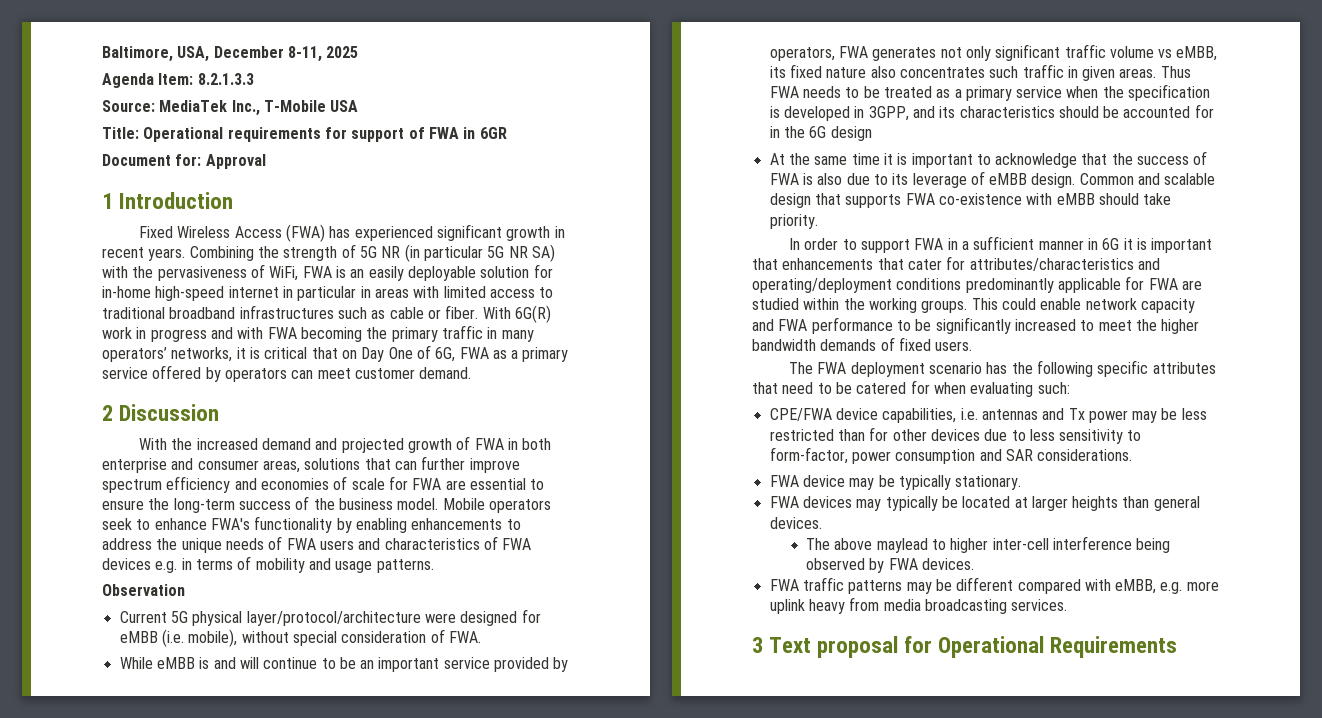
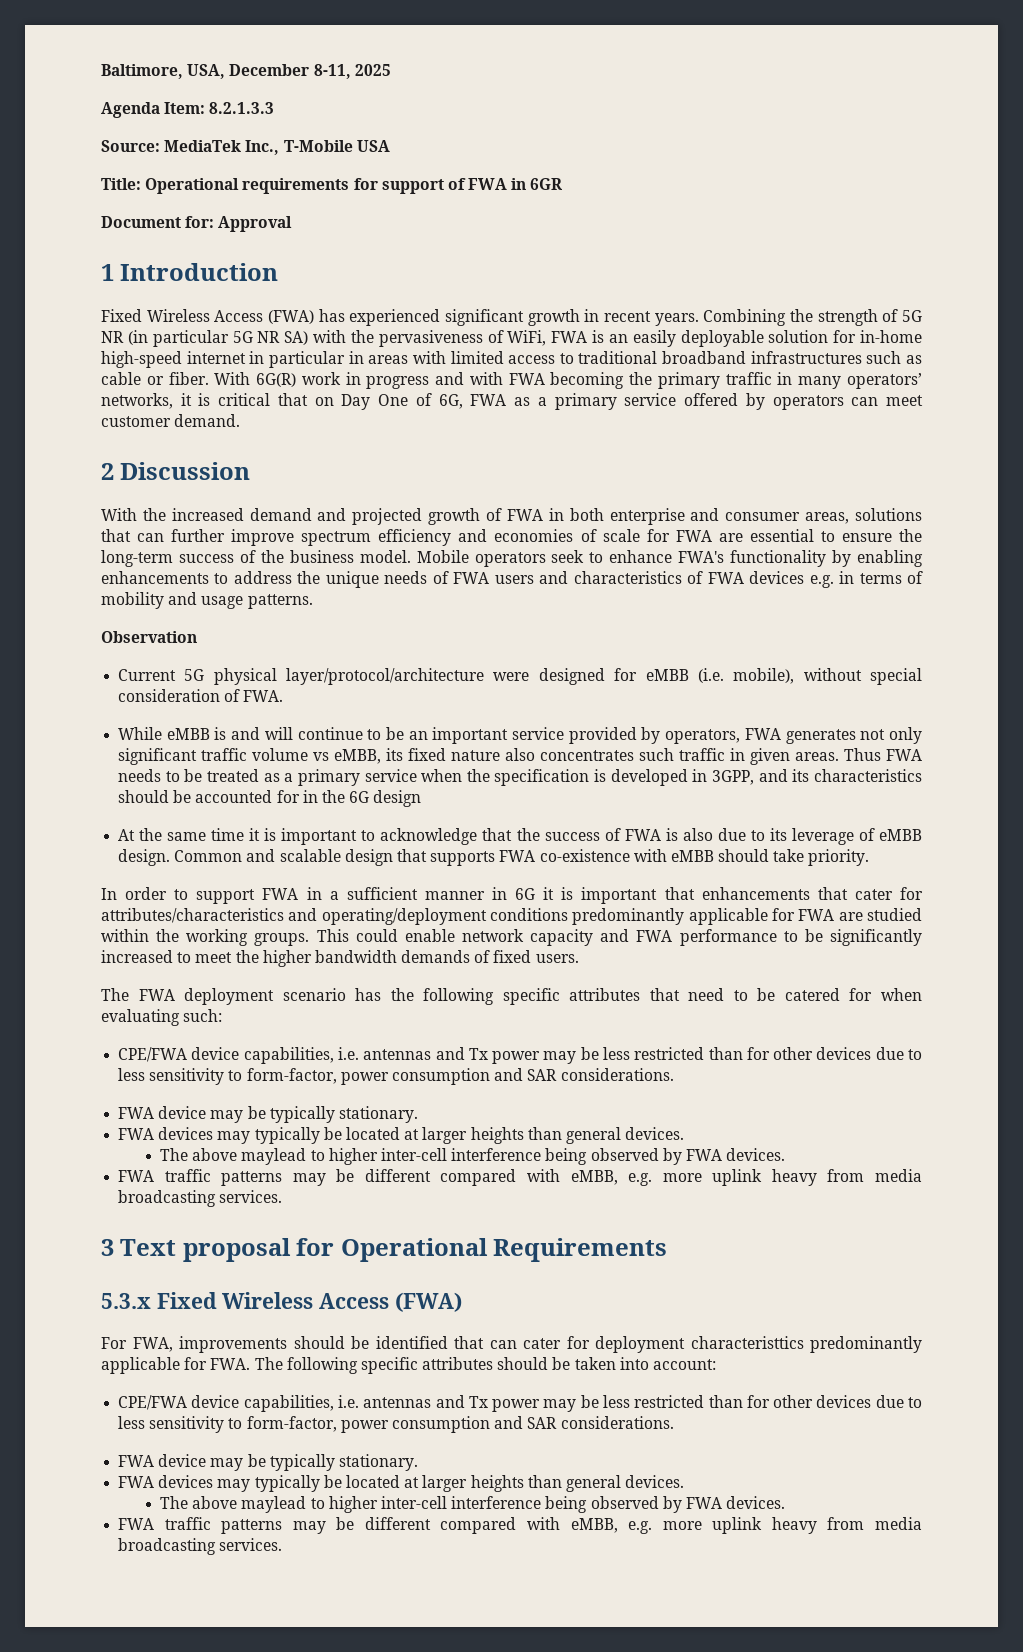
(1178, 647) none -> [101,1292,462,1312] [101,1336,922,1353] [101,1357,717,1374] [118,1395,922,1412] [118,1416,674,1433] [118,1454,418,1471] [118,1475,685,1492] [160,1496,786,1513] [118,1517,923,1534] [118,1538,283,1555] // 5.3.x Fixed Wireless Access (FWA) // For FWA, improvements should be identified that can cater for deployment characteristtics predominantly applicable for FWA. The following specific attributes should be taken into account: // CPE/FWA device capabilities, i.e. antennas and Tx power may be less restricted than for other devices due to less sensitivity to form-factor, power consumption and SAR considerations. // FWA device may be typically stationary. // FWA devices may typically be located at larger heights than general devices. // The above maylead to higher inter-cell interference being observed by FWA devices. // FWA traffic patterns may be different compared with eMBB, e.g. more uplink heavy from media broadcasting services.

